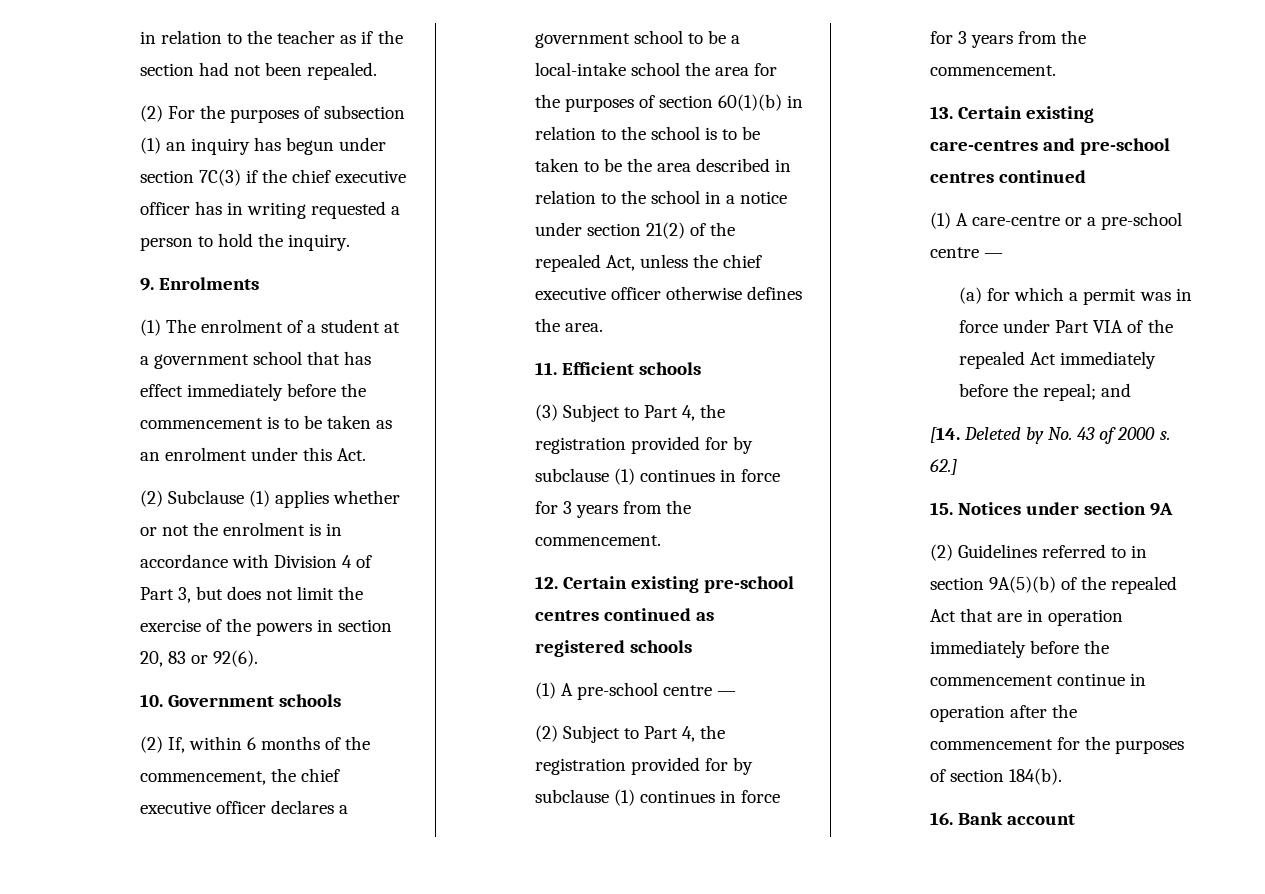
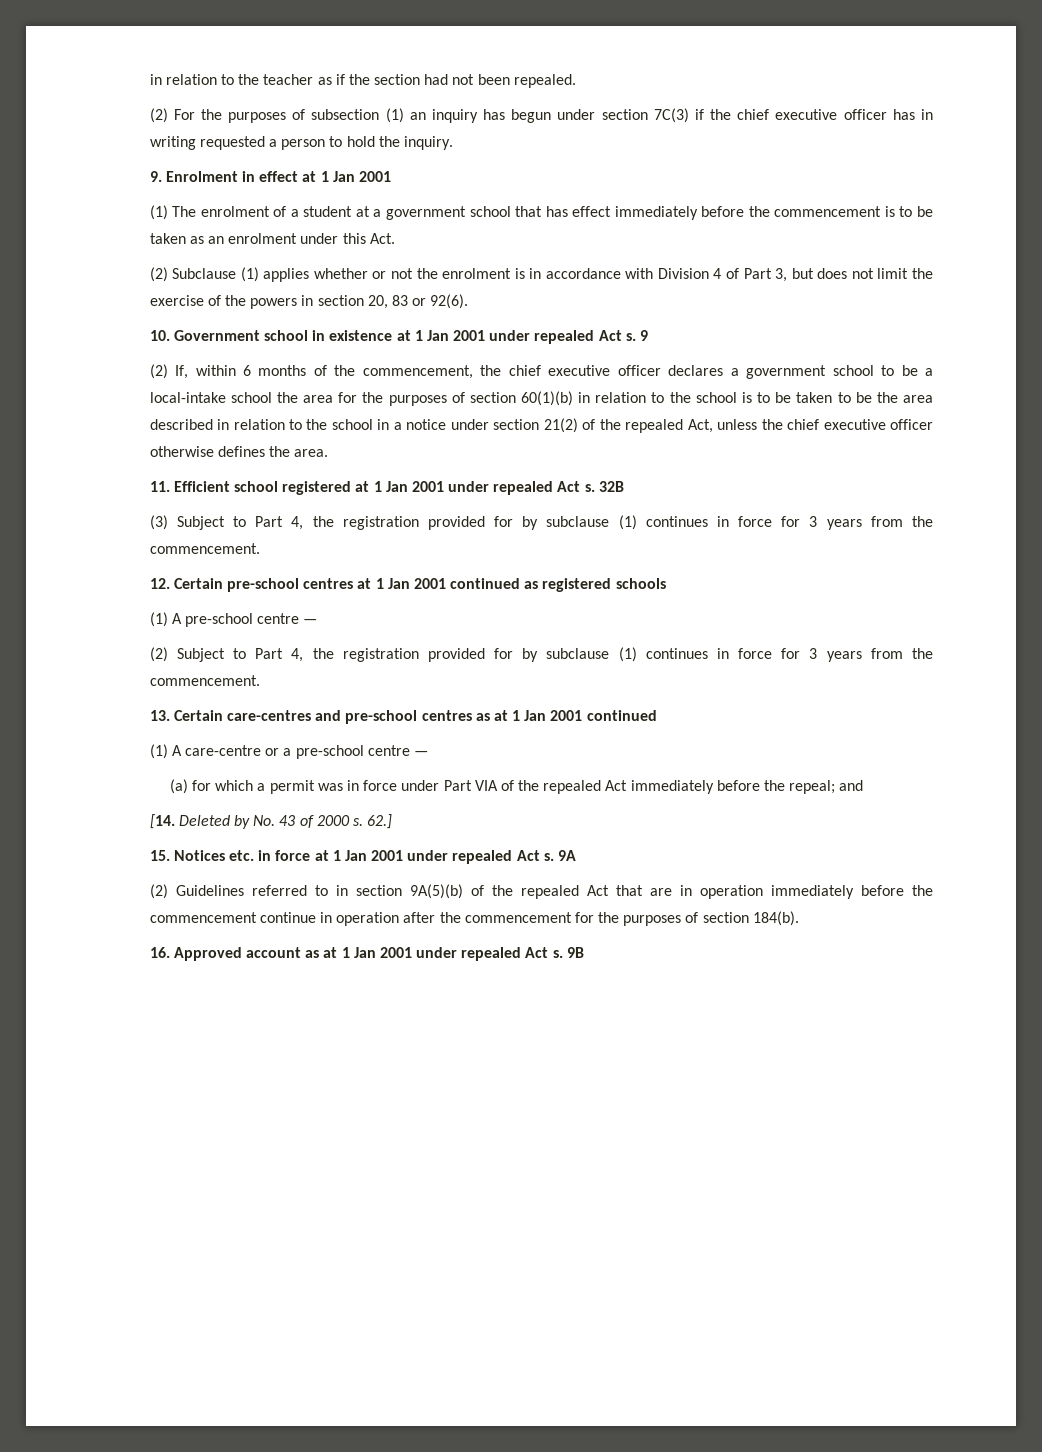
[158,277,259,290] Enrolments -> [165,171,391,182] Enrolment in effect at 1 Jan 2001
[278,694,341,707] schools -> [263,330,649,344] school in existence at 1 Jan 2001 under repealed Act s. 9
[638,362,701,375] schools -> [233,481,624,495] school registered at 1 Jan 2001 under repealed Act s. 32B
[630,576,794,593] [534,610,599,621] existing pre-school centres -> [226,578,446,592] pre-school centres at 1 Jan 2001
[1025,106,1094,123] existing -> (223, 715) none
(994, 177) none -> [475,710,583,721] as at 1 Jan 2001
[1025,502,1146,515] under section -> [228,850,554,864] etc. in force at 1 Jan 2001 under repealed Act s.
[957,812,1075,825] Bank account -> [173,947,584,961] Approved account as at 1 Jan 2001 under repealed Act s. 9B

